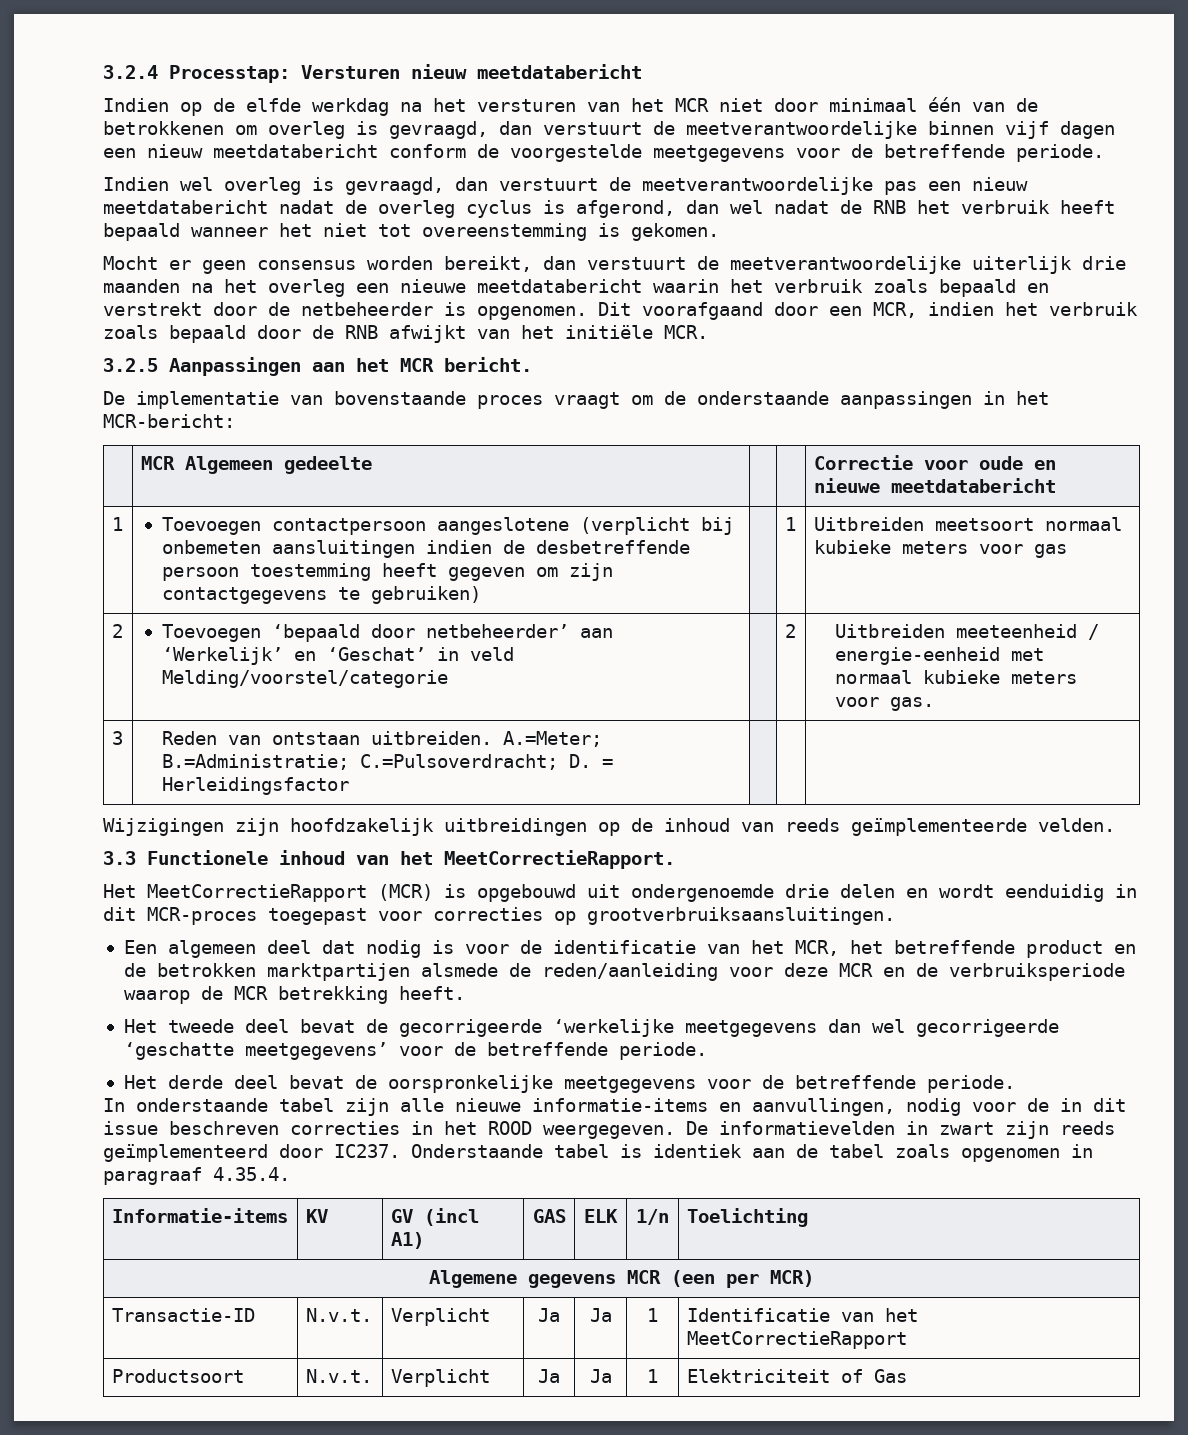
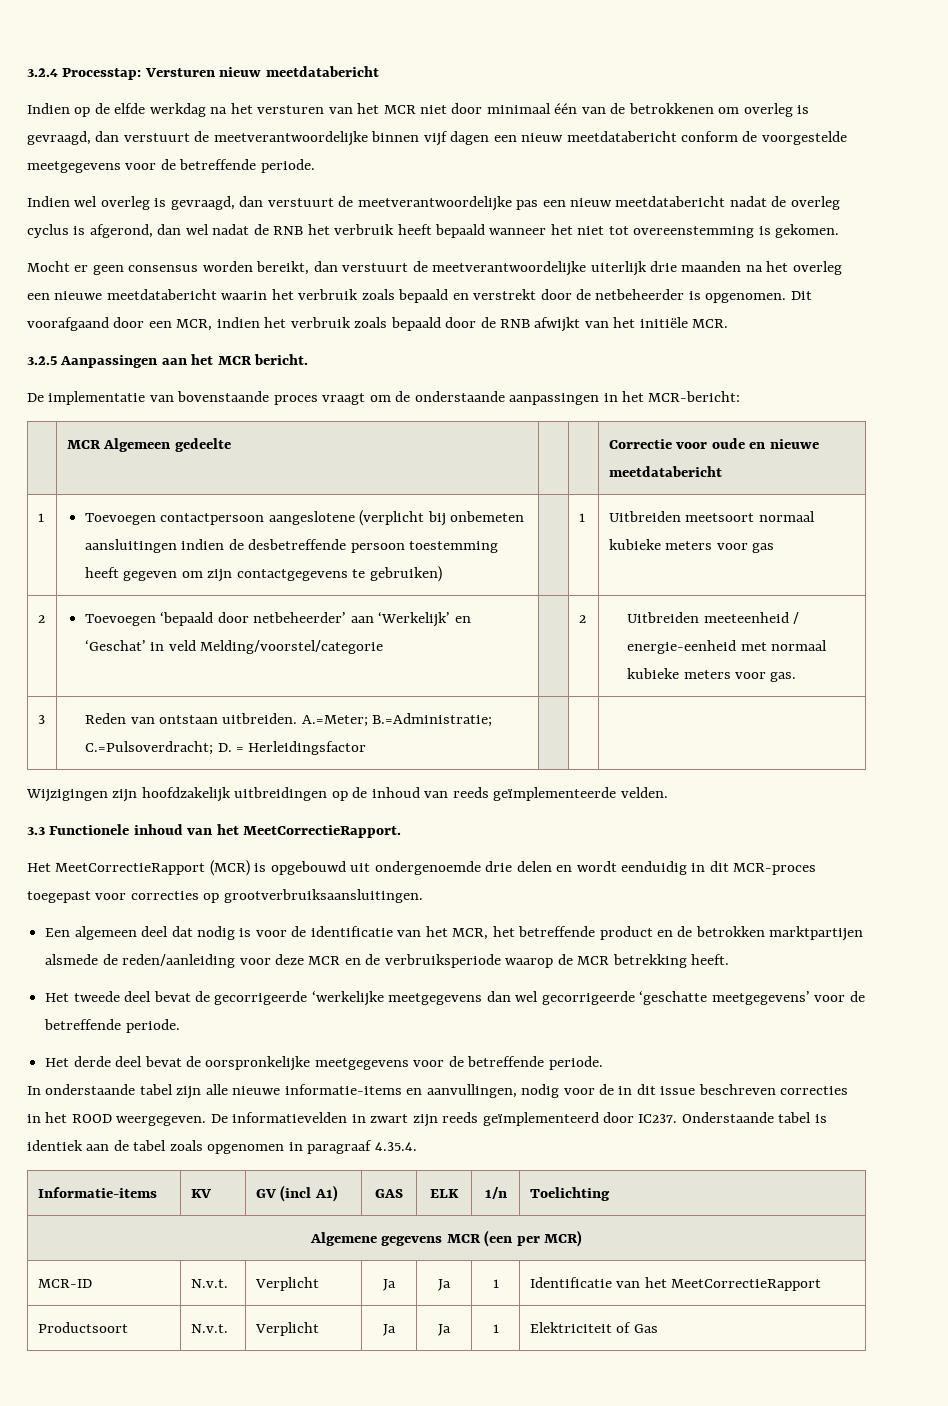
[111,1308,255,1322] Transactie-ID -> [37,1279,92,1288] MCR-ID

